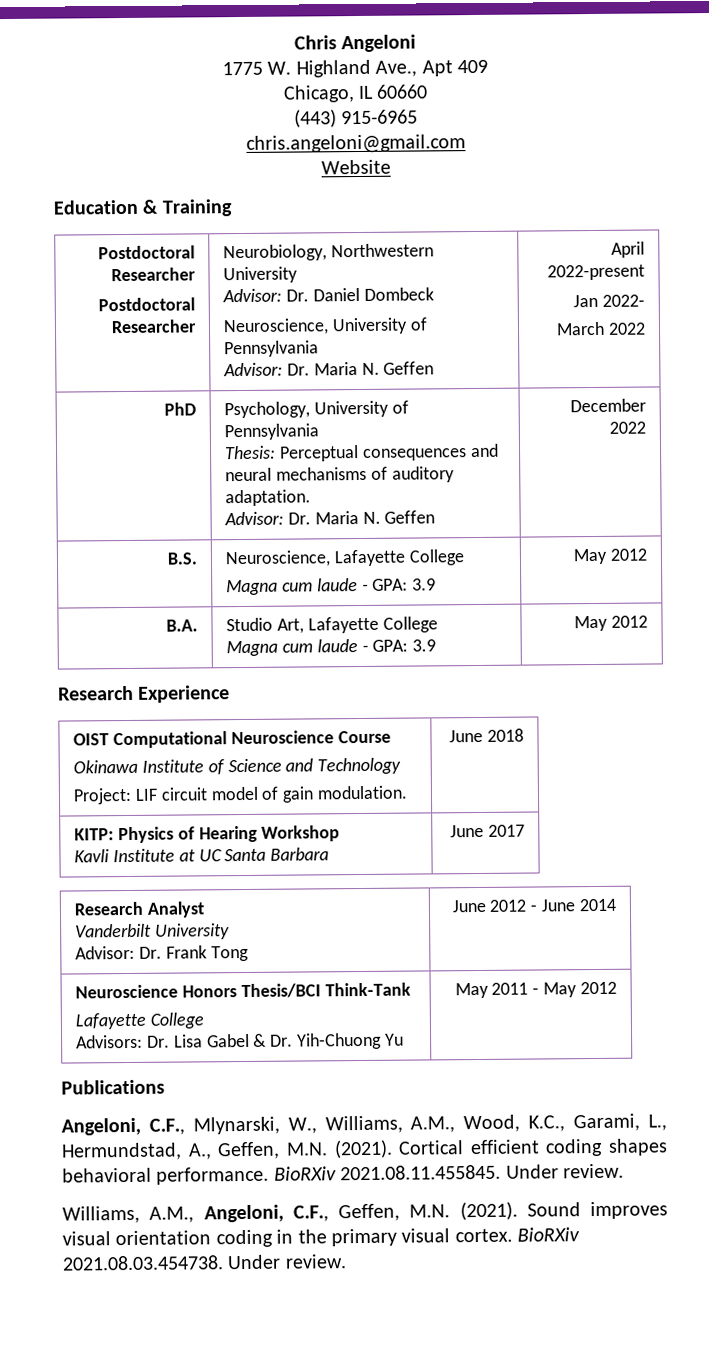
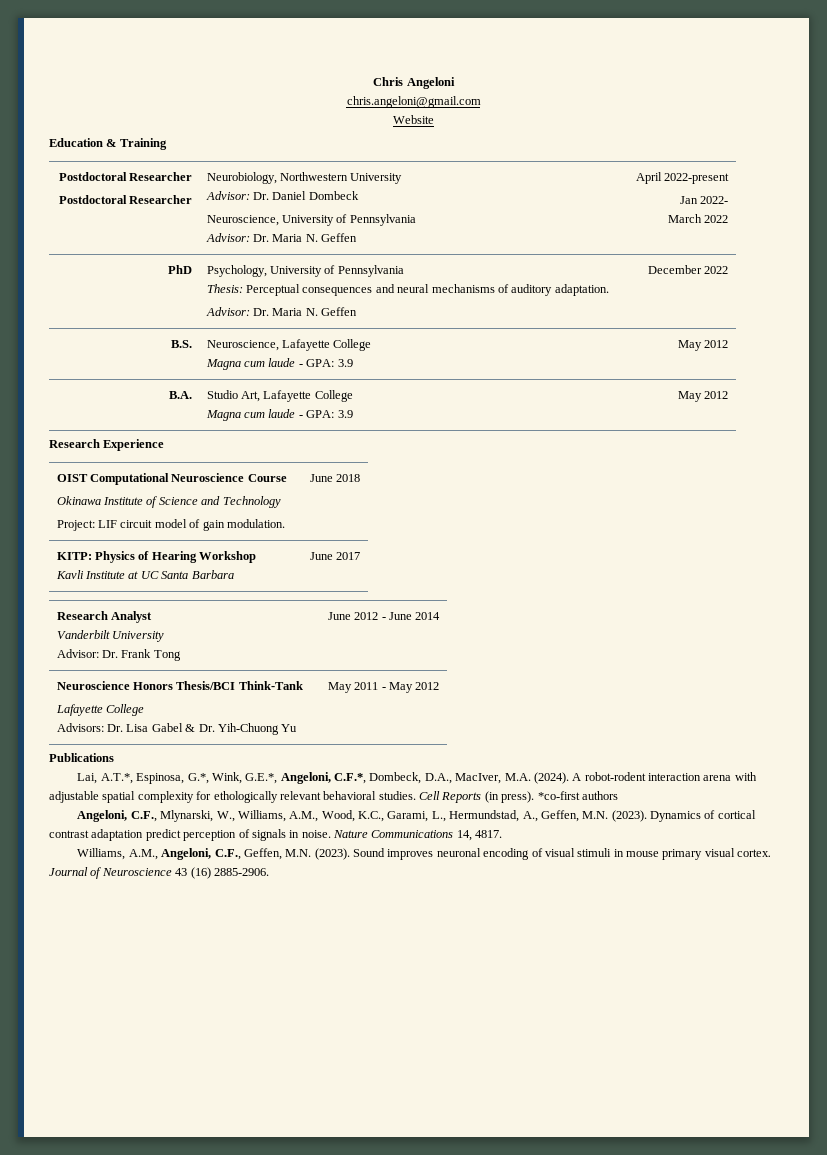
[222,59,488,78] [282,84,429,103] [293,109,419,128] // 1775 W. Highland Ave., Apt 409 // Chicago, IL 60660 // (443) 915-6965 -> (455, 83) none
(165, 1087) none -> [77,772,757,784] [49,791,618,803] // Lai, A.T.*, Espinosa, G.*, Wink, G.E.*, Angeloni, C.F.*, Dombeck, D.A., MacIver, M.A. (2024). A robot-rodent interaction arena with adjustable spatial complexity for ethologically relevant behavioral studies. Cell Reports (in press). *co-first authors
[333,1138,668,1159] [62,1163,624,1185] (2021). Cortical efficient coding shapes behavioral performance. BioRXiv 2021.08.11.455845. Under review. -> [611,810,756,822] [49,829,503,841] (2023). Dynamics of cortical contrast adaptation predict perception of signals in noise. Nature Communications 14, 4817.
[459,1201,518,1221] (2021). -> [314,848,350,860] (2023).
[62,1227,581,1248] [62,1254,347,1271] visual orientation coding in the primary visual cortex. BioRXiv 2021.08.03.454738. Under review. -> [436,848,772,860] [49,867,269,879] neuronal encoding of visual stimuli in mouse primary visual cortex. Journal of Neuroscience 43 (16) 2885-2906.

